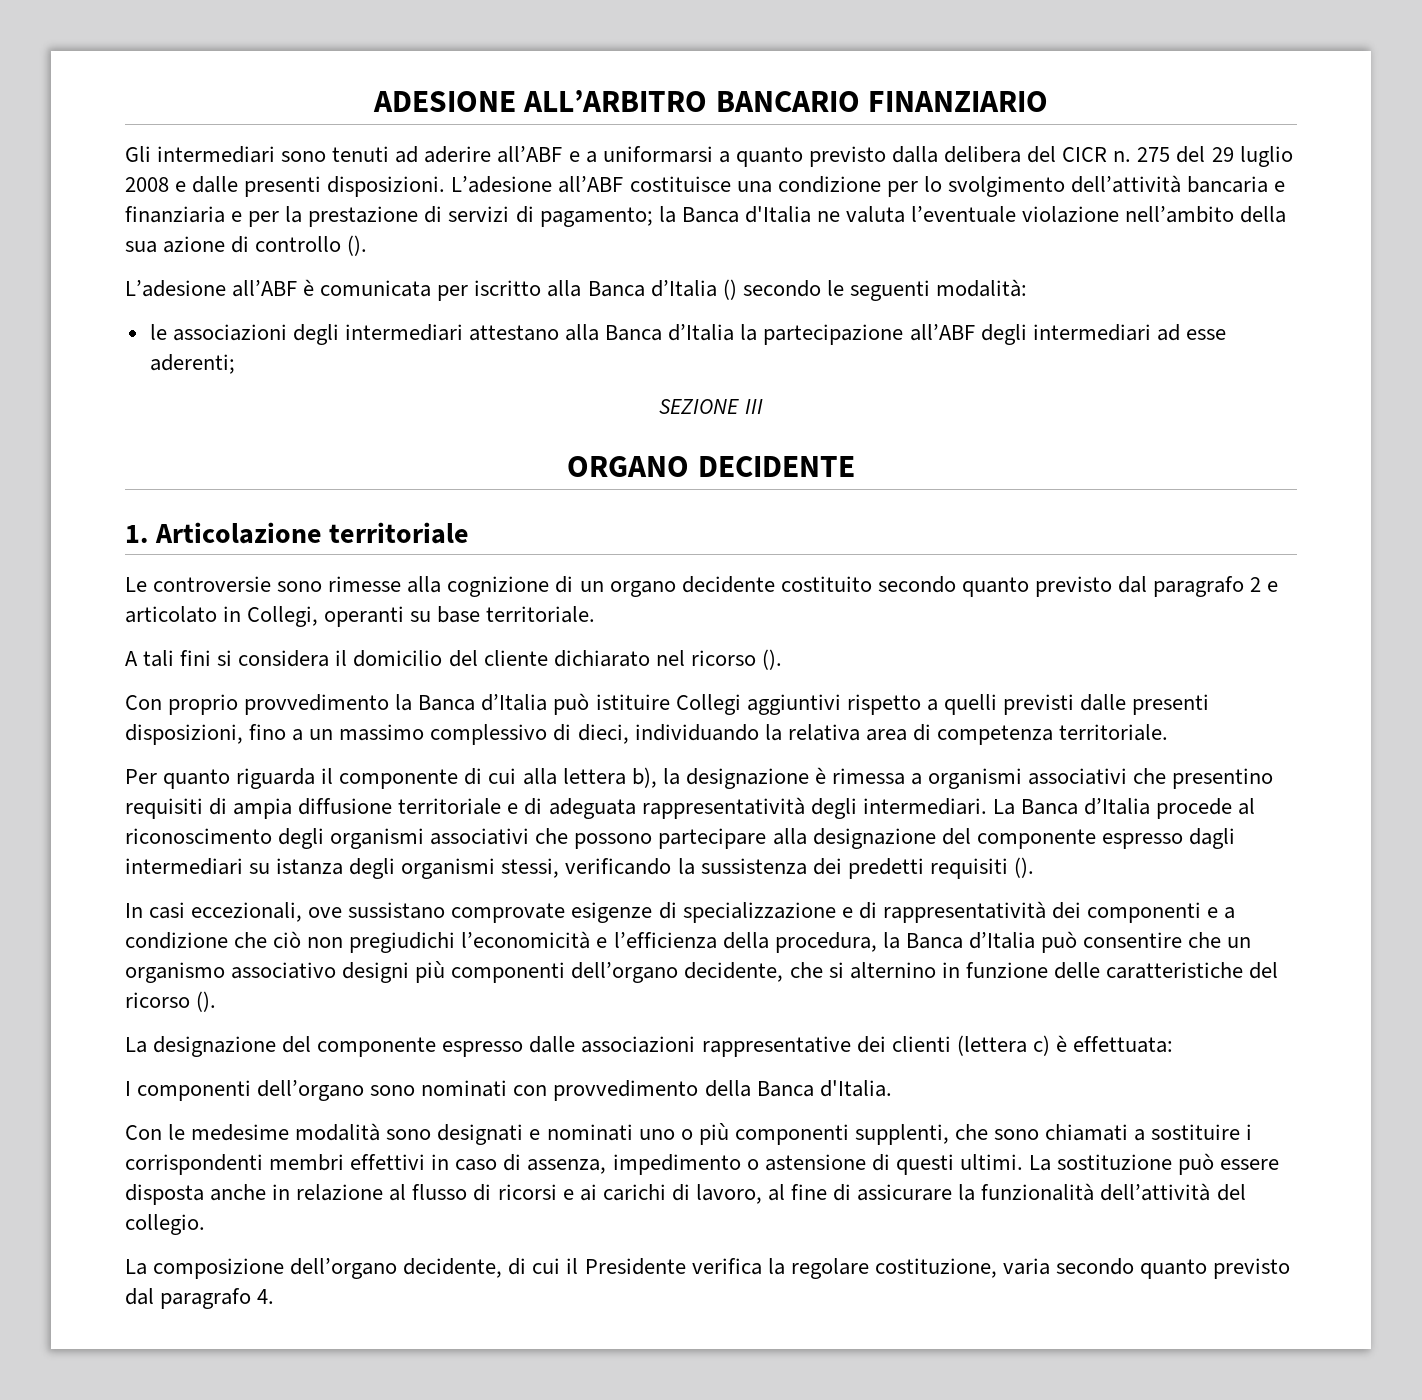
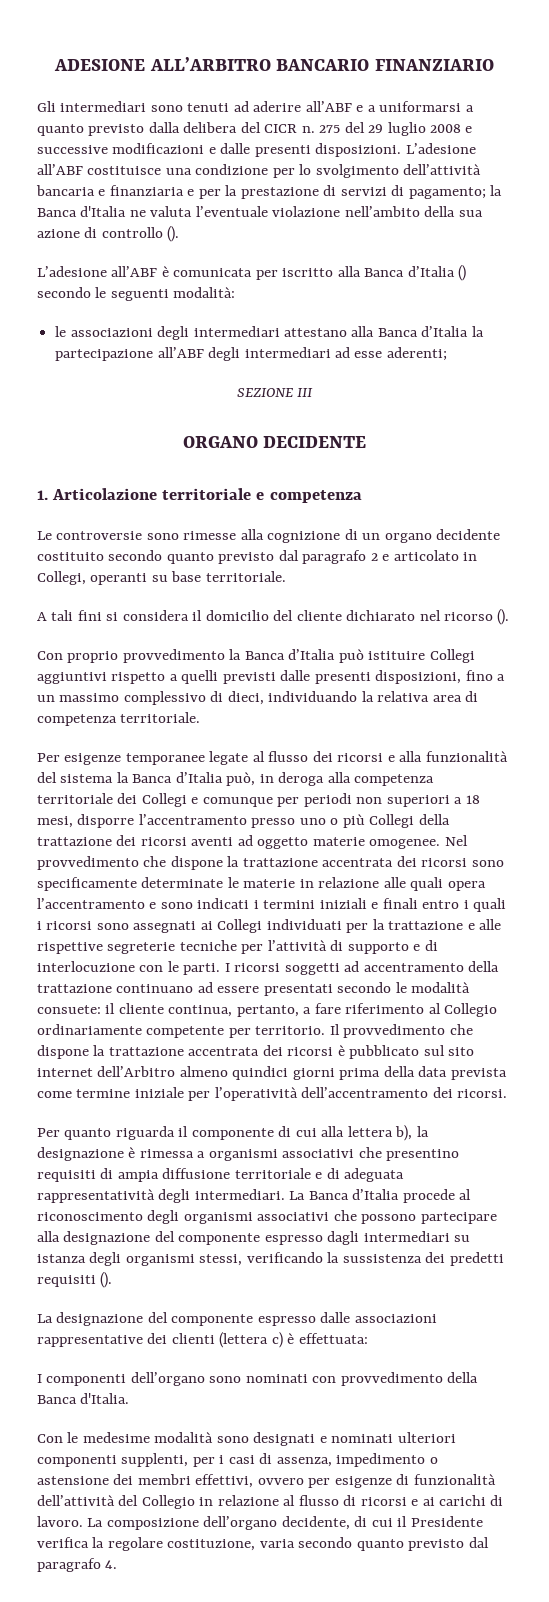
(187, 186) none -> [37,143,216,154] successive modificazioni e
(470, 533) none -> [256,490,362,503] e competenza
(1169, 732) none -> [37,751,508,765] [37,772,435,786] [37,793,480,807] [37,814,450,828] [37,835,468,849] [37,856,504,870] [37,877,486,891] [37,898,507,912] [37,919,502,933] [37,940,438,954] [37,961,500,975] [37,982,471,996] [37,1003,498,1017] [37,1024,473,1038] [37,1045,475,1059] [37,1066,507,1080] [37,1087,508,1101] // Per esigenze temporanee legate al flusso dei ricorsi e alla funzionalità del sistema la Banca d’Italia può, in deroga alla competenza territoriale dei Collegi e comunque per periodi non superiori a 18 mesi, disporre l’accentramento presso uno o più Collegi della trattazione dei ricorsi aventi ad oggetto materie omogenee. Nel provvedimento che dispone la trattazione accentrata dei ricorsi sono specificamente determinate le materie in relazione alle quali opera l’accentramento e sono indicati i termini iniziali e finali entro i quali i ricorsi sono assegnati ai Collegi individuati per la trattazione e alle rispettive segreterie tecniche per l’attività di supporto e di interlocuzione con le parti. I ricorsi soggetti ad accentramento della trattazione continuano ad essere presentati secondo le modalità consuete: il cliente continua, pertanto, a fare riferimento al Collegio ordinariamente competente per territorio. Il provvedimento che dispone la trattazione accentrata dei ricorsi è pubblicato sul sito internet dell’Arbitro almeno quindici giorni prima della data prevista come termine iniziale per l’operatività dell’accentramento dei ricorsi.
[125,901,1236,923] [125,931,1252,953] [125,961,1279,983] [125,991,217,1012] // In casi eccezionali, ove sussistano comprovate esigenze di specializzazione e di rappresentatività dei componenti e a condizione che ciò non pregiudichi l’economicità e l’efficienza della procedura, la Banca d’Italia può consentire che un organismo associativo designi più componenti dell’organo decidente, che si alternino in funzione delle caratteristiche del ricorso (). -> (113, 1280) none
[638,1123,1253,1145] [125,1154,498,1175] uno o più componenti supplenti, che sono chiamati a sostituire i corrispondenti membri effettivi in caso -> [397,1432,456,1443] [37,1453,255,1467] ulteriori componenti supplenti, per i casi
[871,1153,1280,1175] [125,1184,267,1205] di questi ultimi. La sostituzione può essere disposta anche -> [113,1474,496,1488] [37,1495,195,1509] dei membri effettivi, ovvero per esigenze di funzionalità dell’attività del Collegio
[695,1183,1246,1204] [125,1214,205,1235] lavoro, al fine di assicurare la funzionalità dell’attività del collegio. // -> [37,1516,83,1527] lavoro.

